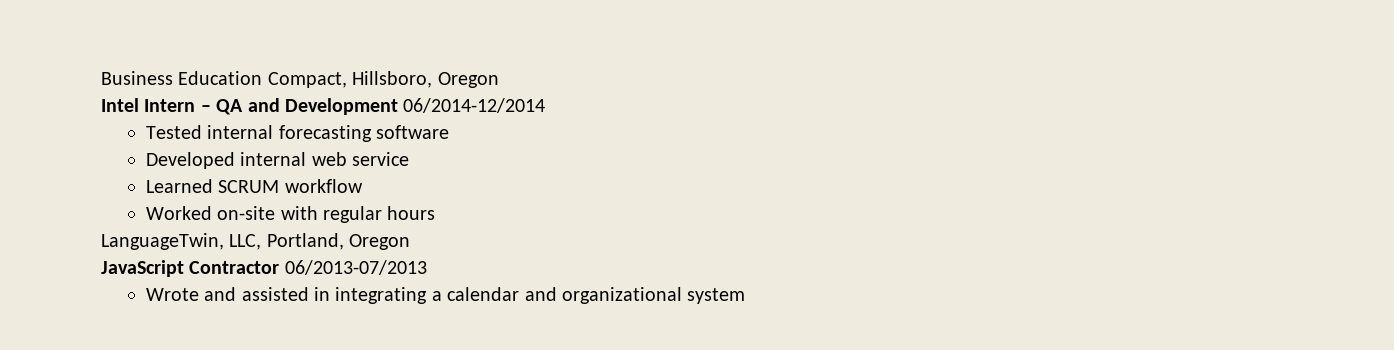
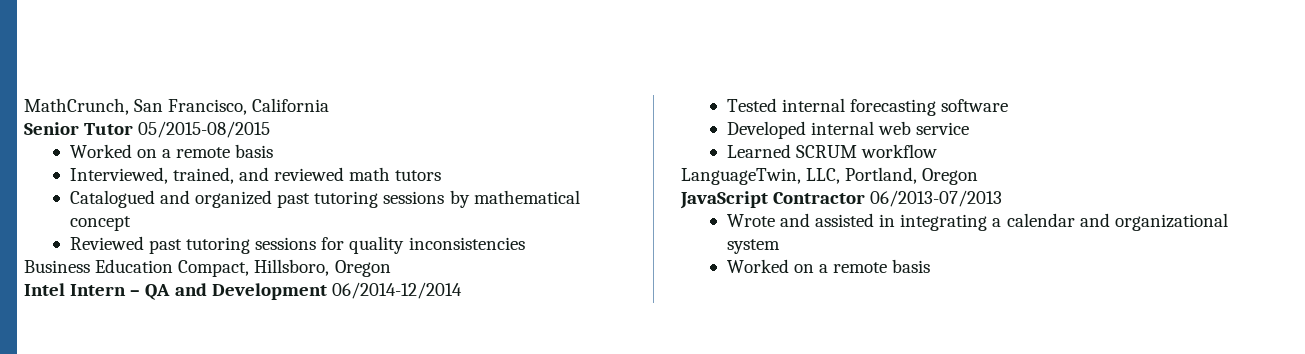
(101, 78) none -> [24,98,330,115] [24,121,271,138] [69,144,274,158] [69,167,442,184] [69,190,580,208] [69,216,131,231] [69,236,525,254] MathCrunch, San Francisco, California // Senior Tutor 05/2015-08/2015 // Worked on a remote basis // Interviewed, trained, and reviewed math tutors // Catalogued and organized past tutoring sessions by mathematical concept // Reviewed past tutoring sessions for quality inconsistencies //
[145,206,436,223] // Worked on-site with regular hours -> (937, 151) none
(746, 296) none -> [726,259,931,273] // Worked on a remote basis

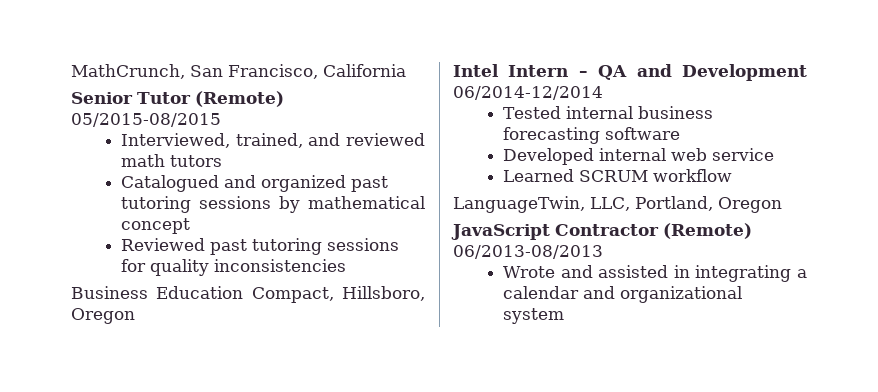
(134, 129) none -> [194,91,284,107] (Remote)
[69,144,274,158] // Worked on a remote basis -> (221, 120) none
(845, 105) none -> [638,106,714,119] business
[870,190,1003,207] 06/2013-07/2013 -> [663,223,752,239] [453,245,603,259] (Remote) 06/2013-08/2013
[726,259,931,273] // Worked on a remote basis -> (565, 316) none

